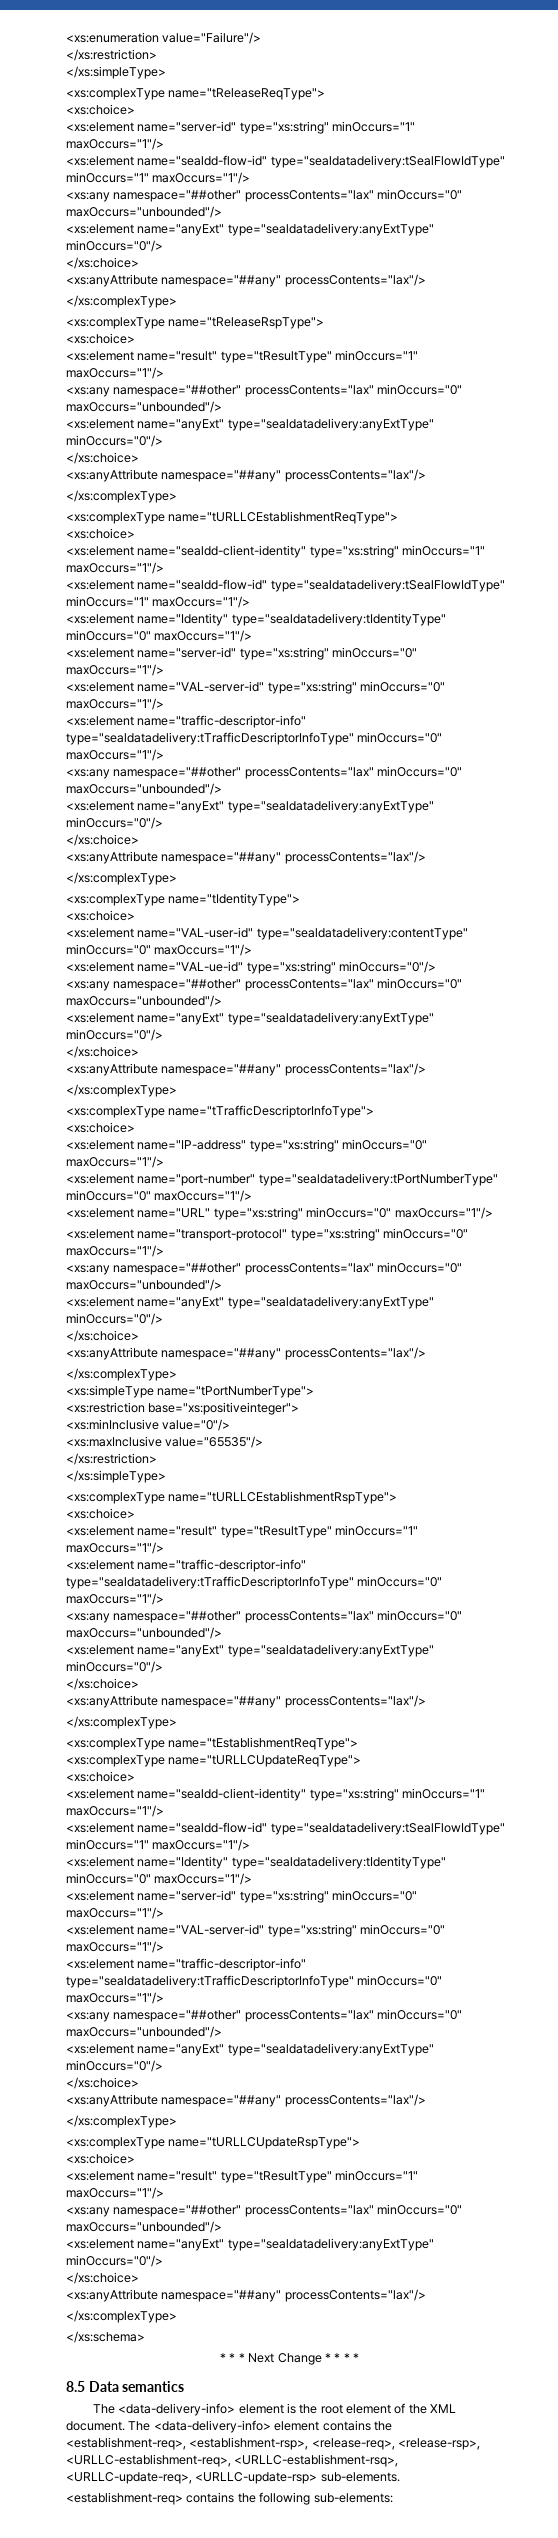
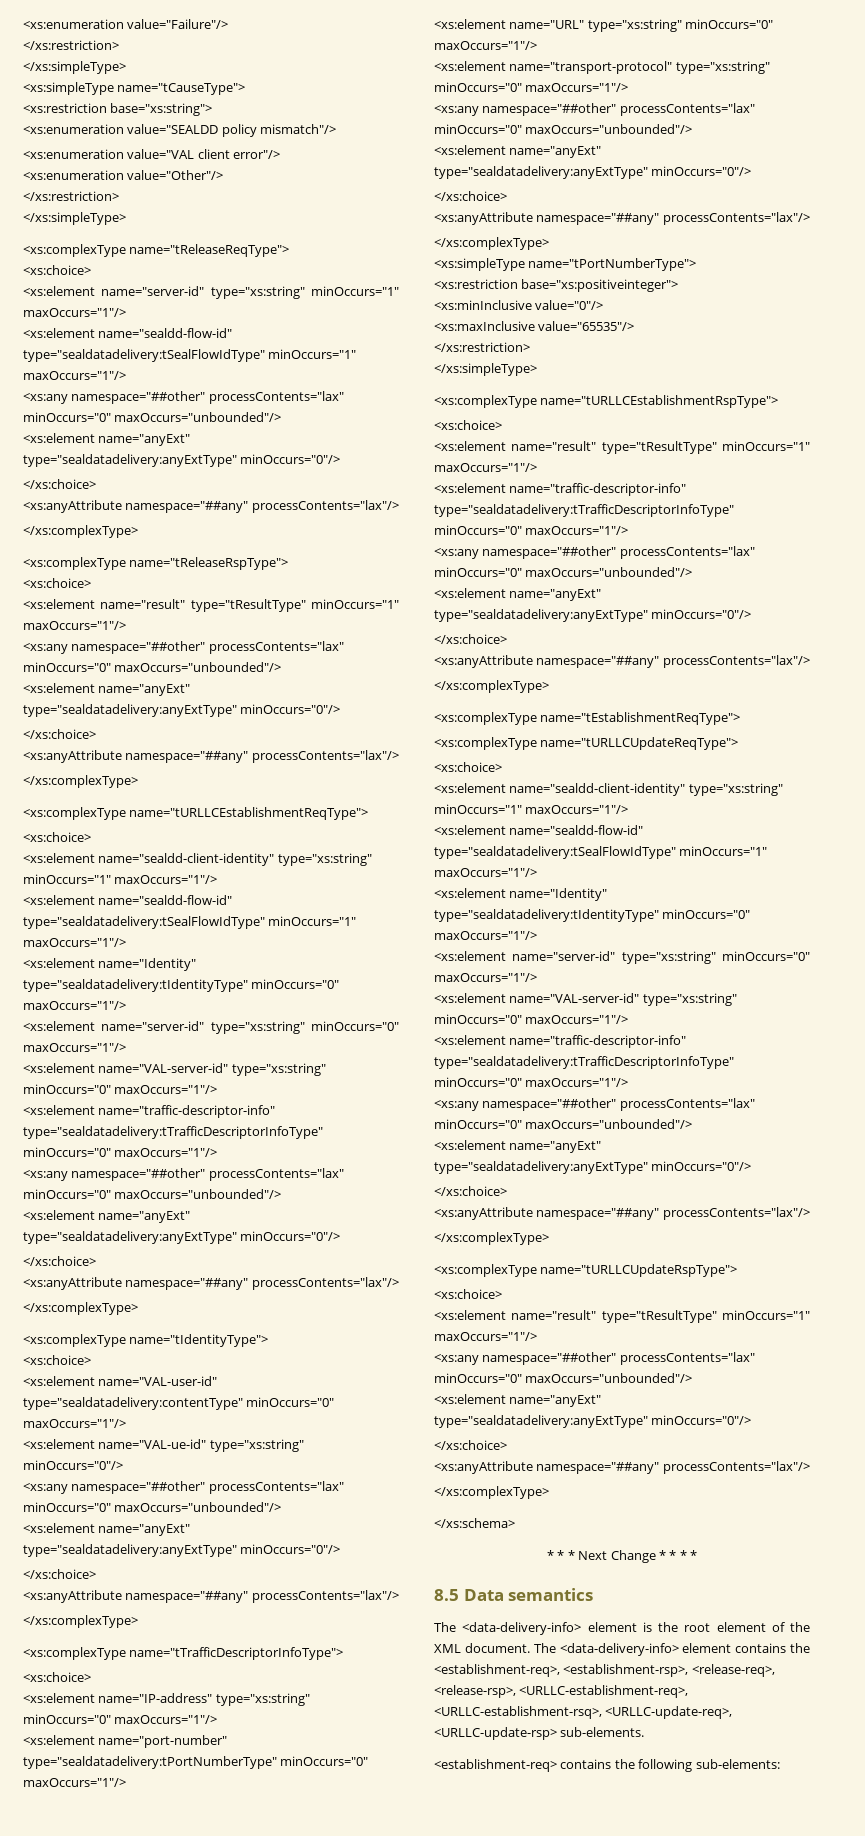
(166, 72) none -> [23,82,246,95] [23,103,213,116] [23,124,337,137] [23,149,281,159] [23,170,224,180] [23,191,119,201] [23,212,126,225] // <xs:simpleType name="tCauseType"> // <xs:restriction base="xs:string"> // <xs:enumeration value="SEALDD policy mismatch"/> // <xs:enumeration value="VAL client error"/> // <xs:enumeration value="Other"/> // </xs:restriction> // </xs:simpleType>

